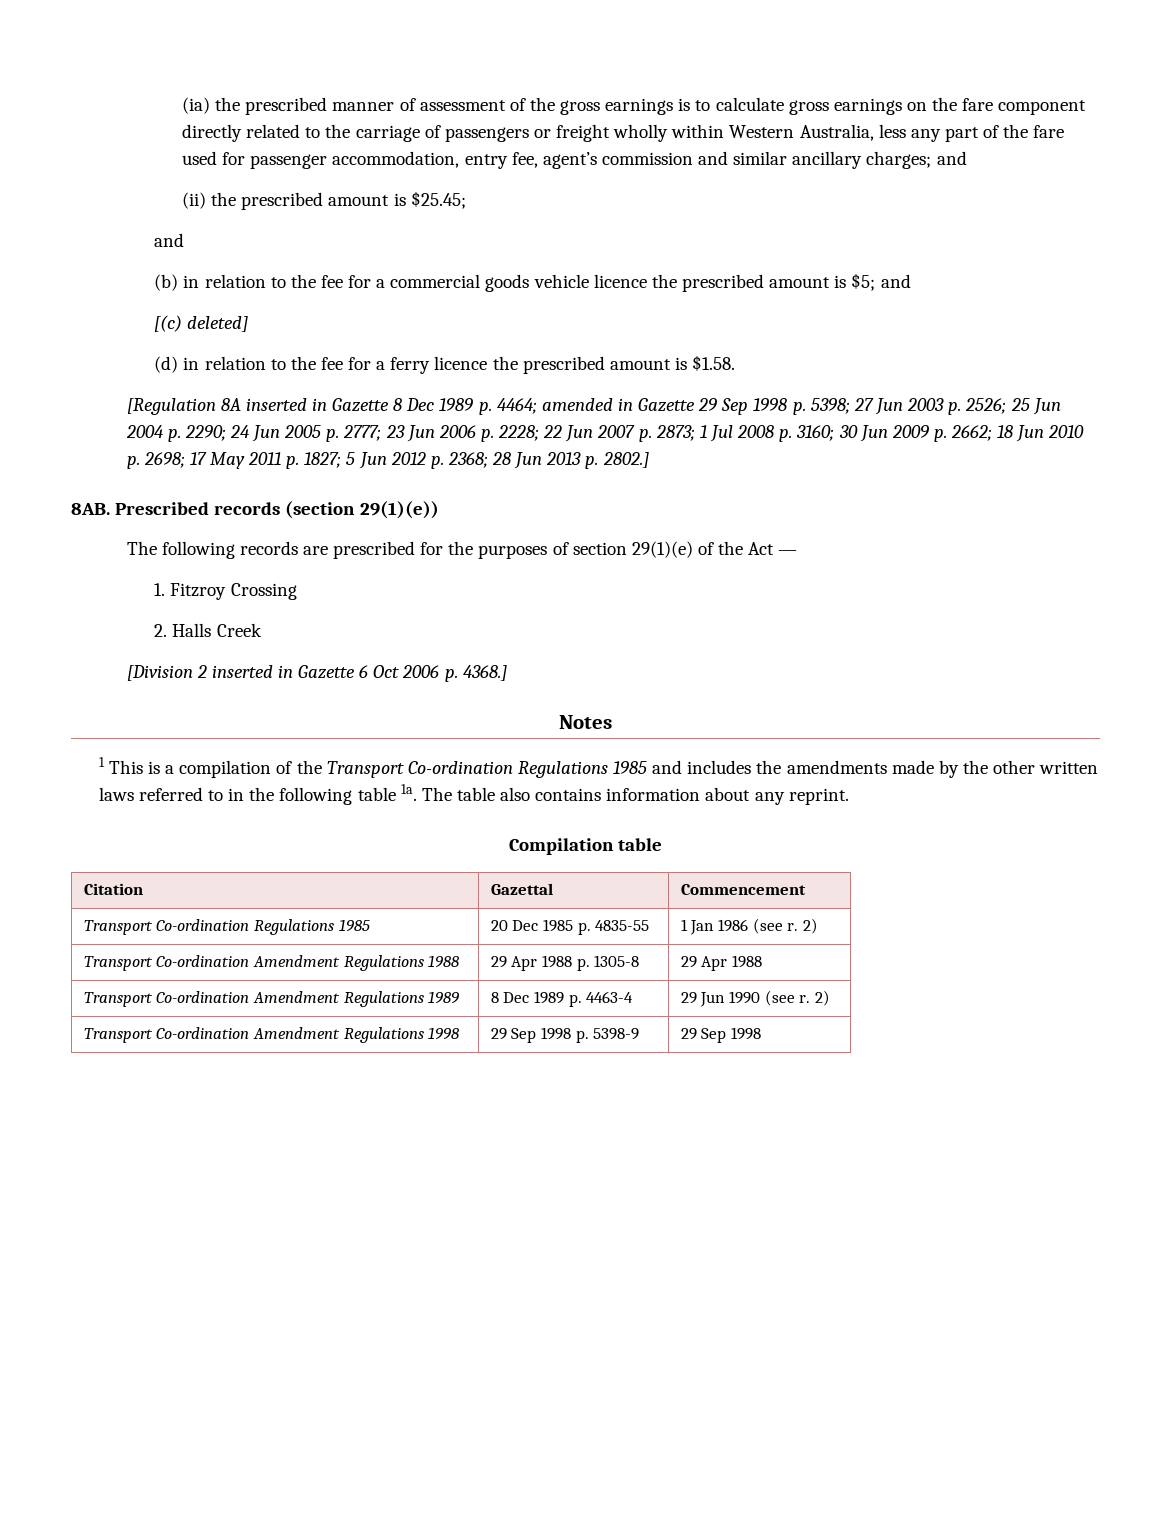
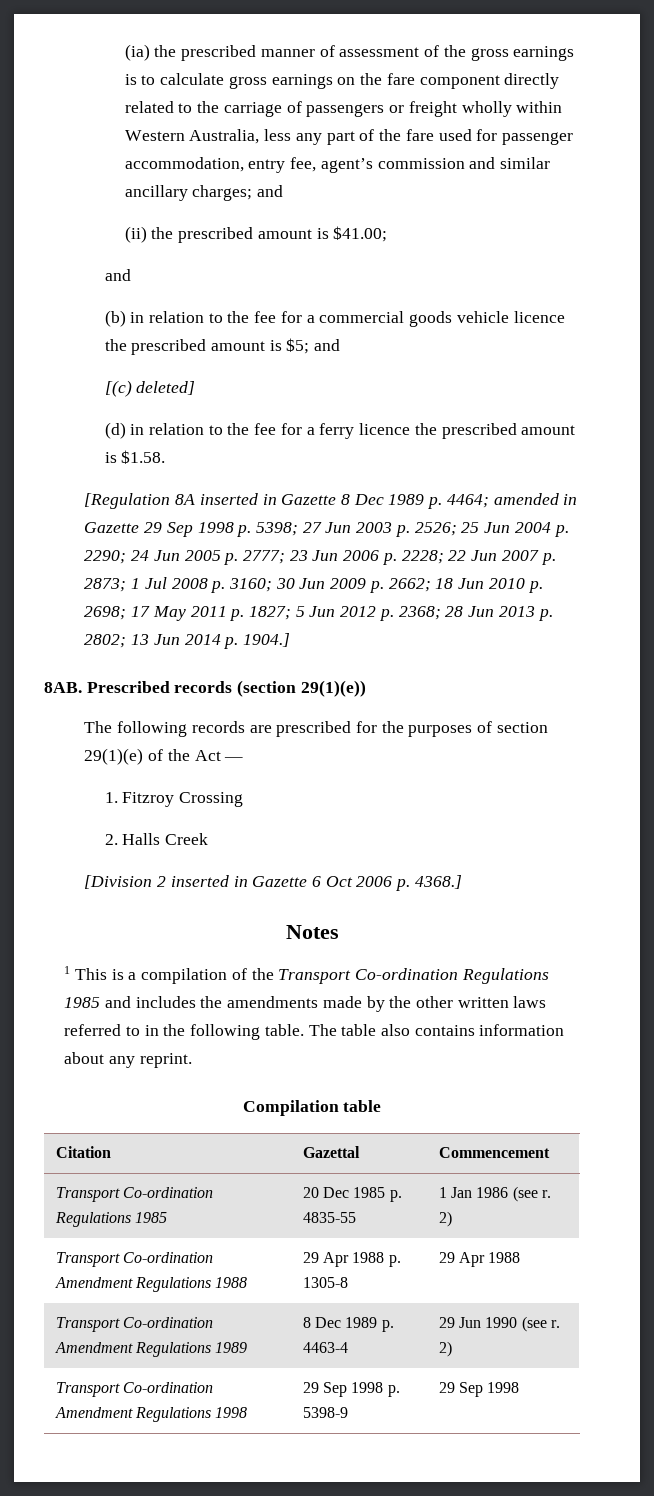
[410,191,466,209] $25.45; -> [333,226,388,242] $41.00;
[602,452,649,468] 2802.] -> [84,633,291,649] 2802; 13 Jun 2014 p. 1904.]
[357,784,417,801] table 1a. -> [264,1024,304,1036] table.

